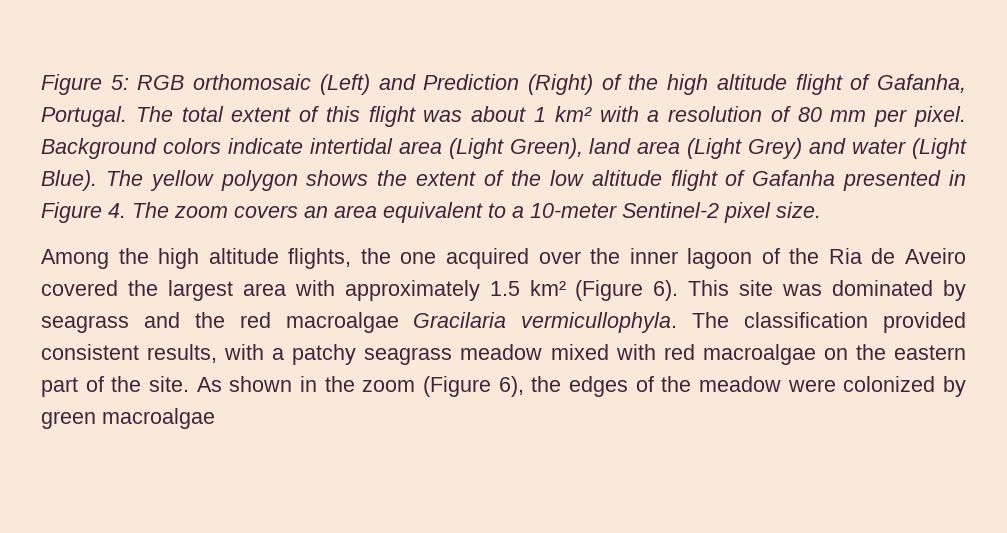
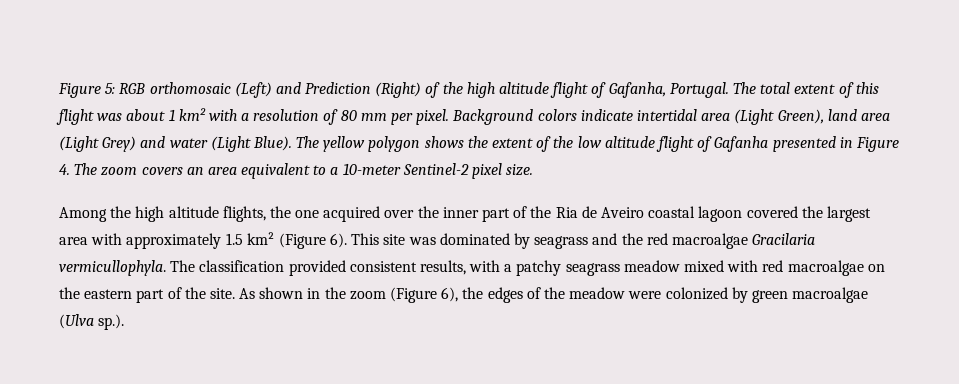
[687,248,753,269] lagoon -> [482,208,511,222] part
(966, 256) none -> [648,206,743,222] coastal lagoon
(215, 418) none -> [59,314,125,330] (Ulva sp.).

